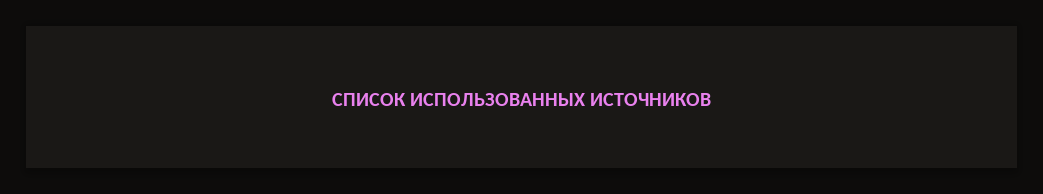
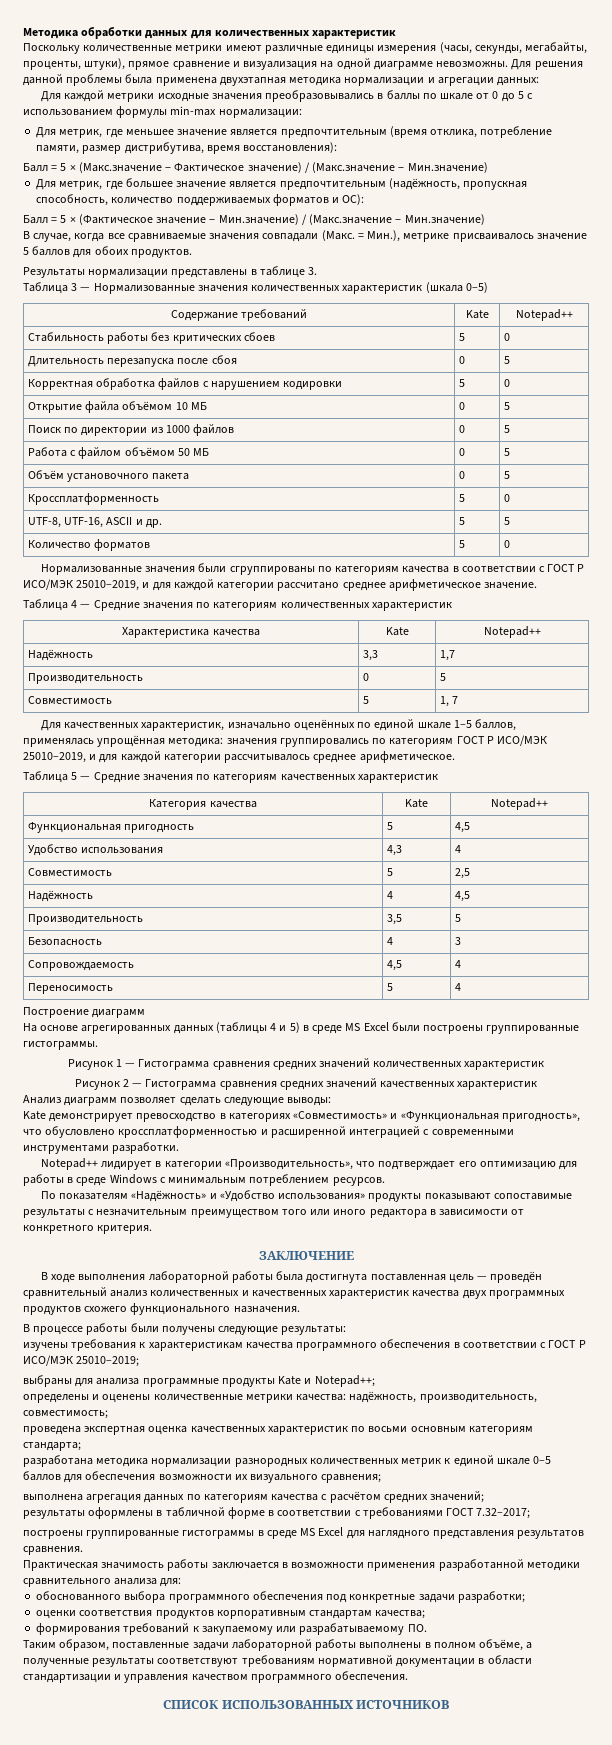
(331, 99) none -> [23,26,397,39] [23,42,588,54] [23,58,583,70] [23,74,540,86] [40,90,534,102] [23,106,302,118] [36,126,553,138] [36,142,338,154] [23,162,488,173] [36,178,528,190] [36,194,365,206] [23,214,485,225] [23,230,587,242] [23,246,192,258] [23,266,318,278] [23,282,488,294] [170,309,308,321] [465,310,489,319] [515,309,573,321] [27,332,275,344] [458,333,465,341] [503,333,510,341] [27,355,237,367] [458,356,465,364] [503,356,510,364] [27,378,343,390] [458,379,465,387] [503,379,510,387] [27,401,207,413] [458,402,465,410] [503,402,510,410] [27,424,235,436] [458,425,465,433] [503,425,510,433] [27,447,210,459] [458,448,465,456] [503,448,510,456] [27,470,190,482] [458,471,465,479] [503,471,510,479] [27,493,159,505] [458,494,465,502] [503,494,510,502] [27,517,162,528] [458,517,465,525] [503,517,510,525] [27,539,151,551] [458,540,465,548] [503,540,510,548] [40,563,585,575] [23,579,538,591] [23,599,452,611] [122,627,260,638] [385,627,409,636] [483,626,541,638] [27,649,93,661] [362,650,378,661] [439,650,455,661] [27,673,143,684] [362,673,369,681] [439,673,446,681] [27,696,112,704] [362,696,369,704] [439,696,459,707] [40,719,517,731] [23,735,548,747] [23,751,455,763] [23,771,438,783] [149,799,257,810] [405,799,428,808] [491,798,548,810] [27,822,195,833] [386,822,393,830] [454,822,470,833] [27,844,164,856] [386,845,402,856] [454,845,461,853] [27,868,112,876] [386,868,393,876] [454,868,470,879] [27,890,93,902] [386,891,393,899] [454,891,470,902] [27,914,143,925] [386,914,402,925] [454,914,461,922] [27,937,102,946] [386,937,393,945] [454,937,461,945] [27,960,134,971] [386,960,402,971] [454,960,461,968] [27,983,113,994] [386,983,393,991] [454,983,461,991] [23,1007,146,1018] [23,1022,580,1034] [23,1041,98,1050] [67,1058,545,1070] [74,1078,538,1090] [23,1095,332,1106] [23,1111,580,1122] [23,1126,514,1138] [23,1142,180,1154] [40,1158,578,1170] [23,1174,385,1186] [40,1190,572,1202] [23,1209,525,1218] [23,1225,153,1234] [258,1251,354,1260] [40,1271,543,1283] [23,1287,565,1299] [23,1303,300,1315] [23,1323,347,1335] [23,1339,586,1351] [23,1355,140,1367] [23,1375,375,1387] [23,1391,537,1403] [23,1410,108,1419] [23,1426,533,1435] [23,1442,81,1451] [23,1455,552,1467] [23,1471,382,1483] [23,1491,485,1503] [23,1507,531,1519] [23,1527,585,1539] [23,1546,83,1555] [23,1559,580,1571] [23,1578,182,1587] [36,1591,525,1603] [36,1610,426,1619] [36,1623,427,1635] [23,1639,533,1651] [23,1655,532,1667] [23,1671,409,1683] Методика обработки данных для количественных характеристик // Поскольку количественные метрики имеют различные единицы измерения (часы, секунды, мегабайты, проценты, штуки), прямое сравнение и визуализация на одной диаграмме невозможны. Для решения данной проблемы была применена двухэтапная методика нормализации и агрегации данных: // Для каждой метрики исходные значения преобразовывались в баллы по шкале от 0 до 5 с использованием формулы min-max нормализации: // Для метрик, где меньшее значение является предпочтительным (время отклика, потребление памяти, размер дистрибутива, время восстановления): // Балл = 5 × (Макс.значение − Фактическое значение) / (Макс.значение − Мин.значение) // Для метрик, где большее значение является предпочтительным (надёжность, пропускная способность, количество поддерживаемых форматов и ОС): // Балл = 5 × (Фактическое значение − Мин.значение) / (Макс.значение − Мин.значение) // В случае, когда все сравниваемые значения совпадали (Макс. = Мин.), метрике присваивалось значение 5 баллов для обоих продуктов. // Результаты нормализации представлены в таблице 3. // Таблица 3 — Нормализованные значения количественных характеристик (шкала 0–5) // Содержание требований | Kate | Notepad++ // Стабильность работы без критических сбоев | 5 | 0 // Длительность перезапуска после сбоя | 0 | 5 // Корректная обработка файлов с нарушением кодировки | 5 | 0 // Открытие файла объёмом 10 МБ | 0 | 5 // Поиск по директории из 1000 файлов | 0 | 5 // Работа с файлом объёмом 50 МБ | 0 | 5 // Объём установочного пакета | 0 | 5 // Кроссплатформенность | 5 | 0 // UTF-8, UTF-16, ASCII и др. | 5 | 5 // Количество форматов | 5 | 0 // Нормализованные значения были сгруппированы по категориям качества в соответствии с ГОСТ Р ИСО/МЭК 25010–2019, и для каждой категории рассчитано среднее арифметическое значение. // Таблица 4 — Средние значения по категориям количественных характеристик // Характеристика качества | Kate | Notepad++ // Надёжность | 3,3 | 1,7 // Производительность | 0 | 5 // Совместимость | 5 | 1, 7 // Для качественных характеристик, изначально оценённых по единой шкале 1–5 баллов, применялась упрощённая методика: значения группировались по категориям ГОСТ Р ИСО/МЭК 25010–2019, и для каждой категории рассчитывалось среднее арифметическое. // Таблица 5 — Средние значения по категориям качественных характеристик // Категория качества | Kate | Notepad++ // Функциональная пригодность | 5 | 4,5 // Удобство использования | 4,3 | 4 // Совместимость | 5 | 2,5 // Надёжность | 4 | 4,5 // Производительность | 3,5 | 5 // Безопасность | 4 | 3 // Сопровождаемость | 4,5 | 4 // Переносимость | 5 | 4 // Построение диаграмм // На основе агрегированных данных (таблицы 4 и 5) в среде MS Excel были построены группированные гистограммы. // Рисунок 1 — Гистограмма сравнения средних значений количественных характеристик // Рисунок 2 — Гистограмма сравнения средних значений качественных характеристик // Анализ диаграмм позволяет сделать следующие выводы: // Kate демонстрирует превосходство в категориях «Совместимость» и «Функциональная пригодность», что обусловлено кроссплатформенностью и расширенной интеграцией с современными инструментами разработки. // Notepad++ лидирует в категории «Производительность», что подтверждает его оптимизацию для работы в среде Windows с минимальным потреблением ресурсов. // По показателям «Надёжность» и «Удобство использования» продукты показывают сопоставимые результаты с незначительным преимуществом того или иного редактора в зависимости от конкретного критерия. // ЗАКЛЮЧЕНИЕ // В ходе выполнения лабораторной работы была достигнута поставленная цель — проведён сравнительный анализ количественных и качественных характеристик качества двух программных продуктов схожего функционального назначения. // В процессе работы были получены следующие результаты: // изучены требования к характеристикам качества программного обеспечения в соответствии с ГОСТ Р ИСО/МЭК 25010–2019; // выбраны для анализа программные продукты Kate и Notepad++; // определены и оценены количественные метрики качества: надёжность, производительность, совместимость; // проведена экспертная оценка качественных характеристик по восьми основным категориям стандарта; // разработана методика нормализации разнородных количественных метрик к единой шкале 0–5 баллов для обеспечения возможности их визуального сравнения; // выполнена агрегация данных по категориям качества с расчётом средних значений; // результаты оформлены в табличной форме в соответствии с требованиями ГОСТ 7.32–2017; // построены группированные гистограммы в среде MS Excel для наглядного представления результатов сравнения. // Практическая значимость работы заключается в возможности применения разработанной методики сравнительного анализа для: // обоснованного выбора программного обеспечения под конкретные задачи разработки; // оценки соответствия продуктов корпоративным стандартам качества; // формирования требований к закупаемому или разрабатываемому ПО. // Таким образом, поставленные задачи лабораторной работы выполнены в полном объёме, а полученные результаты соответствуют требованиям нормативной документации в области стандартизации и управления качеством программного обеспечения. //

